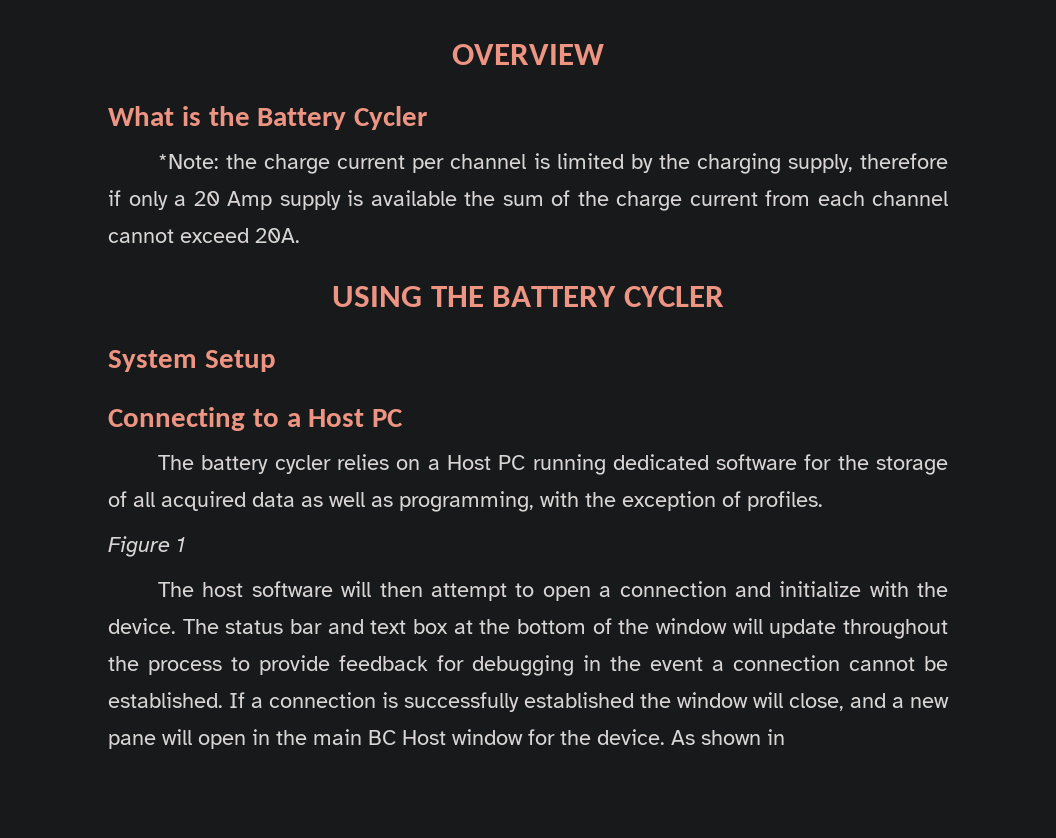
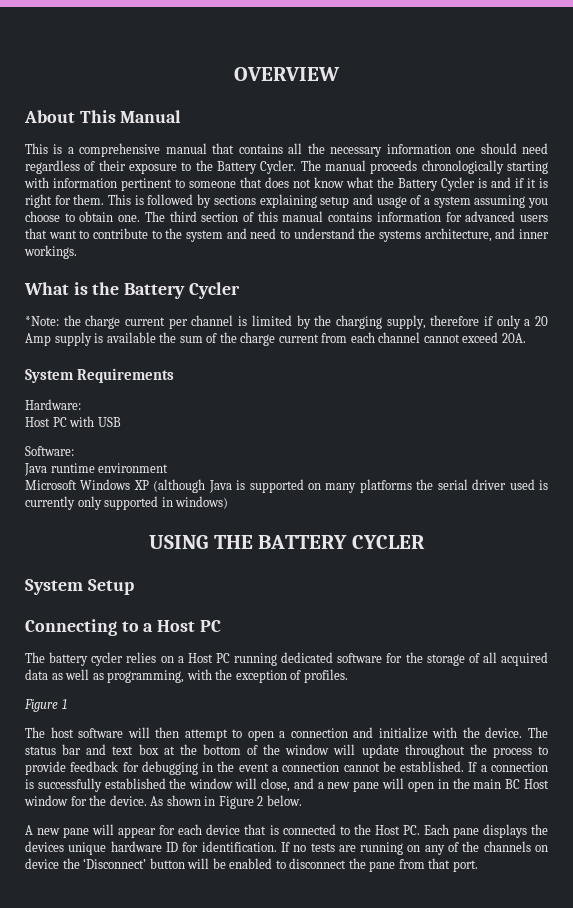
(604, 54) none -> [24,110,182,123] [25,143,548,157] [25,160,548,174] [24,177,548,191] [25,194,548,208] [25,211,548,222] [25,228,550,242] [24,245,77,259] // About This Manual // This is a comprehensive manual that contains all the necessary information one should need regardless of their exposure to the Battery Cycler. The manual proceeds chronologically starting with information pertinent to someone that does not know what the Battery Cycler is and if it is right for them. This is followed by sections explaining setup and usage of a system assuming you choose to obtain one. The third section of this manual contains information for advanced users that want to contribute to the system and need to understand the systems architecture, and inner workings.
(300, 235) none -> [25,368,175,383] [25,399,81,410] [25,416,121,427] [25,446,74,456] [24,463,169,476] [25,479,549,493] [25,496,229,510] // System Requirements // Hardware: // Host PC with USB // Software: // Java runtime environment // Microsoft Windows XP (although Java is supported on many platforms the serial driver used is currently only supported in windows)
(785, 737) none -> [218,795,302,809] [25,824,548,838] [25,841,548,855] [25,858,478,872] Figure 2 below. // A new pane will appear for each device that is connected to the Host PC. Each pane displays the devices unique hardware ID for identification. If no tests are running on any of the channels on device the ‘Disconnect’ button will be enabled to disconnect the pane from that port.

